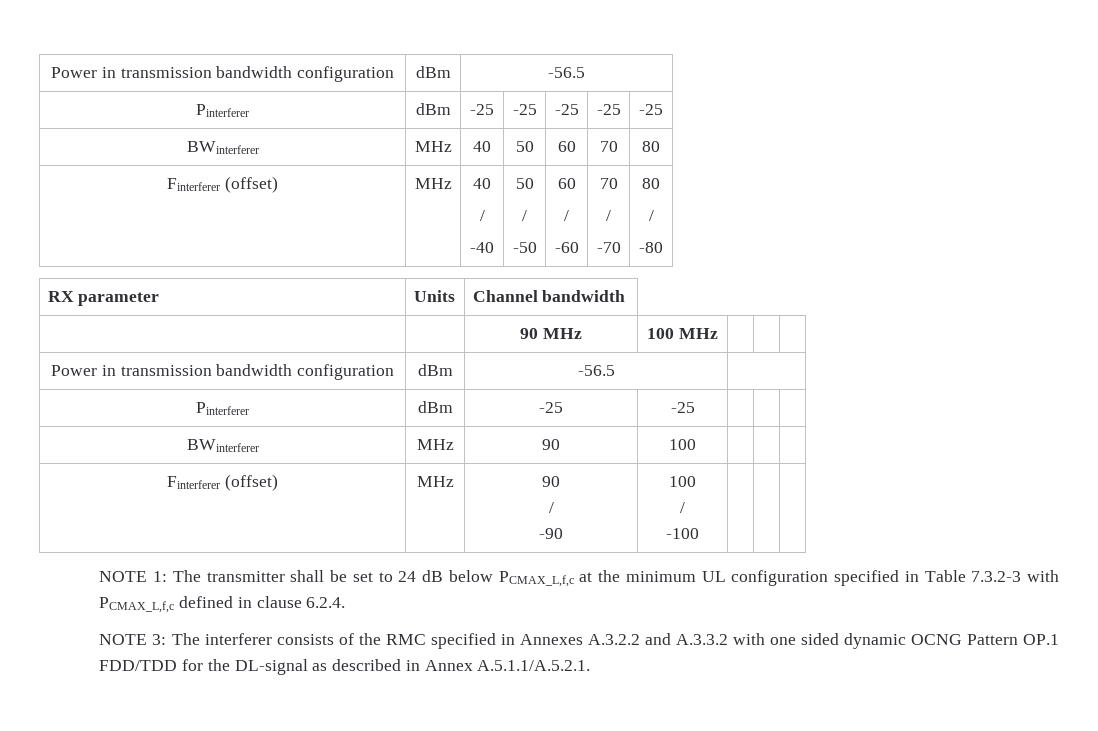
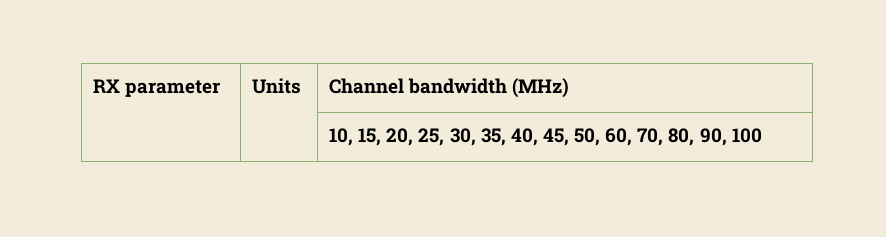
[51,66,394,82] [415,66,451,78] [548,67,585,78] [196,104,249,117] [415,103,451,115] [470,104,494,115] [512,104,537,115] [554,104,579,115] [596,104,621,115] [639,104,663,115] [186,141,259,154] [414,141,452,152] [473,141,491,152] [515,141,534,152] [557,141,576,152] [599,141,618,152] [642,141,660,152] [167,176,278,193] [414,178,452,189] [473,178,491,189] [479,210,485,221] [470,242,494,253] [515,178,534,189] [522,210,527,221] [512,242,537,253] [557,178,576,189] [564,210,569,221] [554,242,579,253] [599,178,618,189] [606,210,611,221] [596,242,621,253] [642,178,660,189] [648,210,654,221] [639,242,663,253] Power in transmission bandwidth configuration | dBm | -56.5 // Pinterferer | dBm | -25 | -25 | -25 | -25 | -25 // BWinterferer | MHz | 40 | 50 | 60 | 70 | 80 // Finterferer (offset) | MHz | 40 // / // -40 | 50 // / // -50 | 60 // / // -60 | 70 // / // -70 | 80 // / // -80 // -> (93, 86) none
[520,328,582,339] [647,328,718,339] [51,364,394,380] [417,364,453,376] [577,365,615,376] [196,402,249,415] [417,401,453,413] [539,402,563,413] [670,402,695,413] [186,439,259,452] [416,439,454,450] [542,439,560,450] [669,439,696,450] [167,474,278,491] [416,476,454,487] [542,476,560,487] [548,502,554,513] [539,528,563,539] [669,476,696,487] [680,502,685,513] [666,528,699,539] [99,570,1060,587] [99,596,346,613] [99,633,1060,649] [99,659,591,675] // | | 90 MHz | 100 MHz | | | // Power in transmission bandwidth configuration | dBm | -56.5 | // Pinterferer | dBm | -25 | -25 | | | // BWinterferer | MHz | 90 | 100 | | | // Finterferer (offset) | MHz | 90 // / // -90 | 100 // / // -100 | | | // NOTE 1: The transmitter shall be set to 24 dB below PCMAX_L,f,c at the minimum UL configuration specified in Table 7.3.2-3 with PCMAX_L,f,c defined in clause 6.2.4. // NOTE 3: The interferer consists of the RMC specified in Annexes A.3.2.2 and A.3.3.2 with one sided dynamic OCNG Pattern OP.1 FDD/TDD for the DL-signal as described in Annex A.5.1.1/A.5.2.1. -> [512,78,570,98] [329,128,762,146] (MHz) // | | 10, 15, 20, 25, 30, 35, 40, 45, 50, 60, 70, 80, 90, 100

